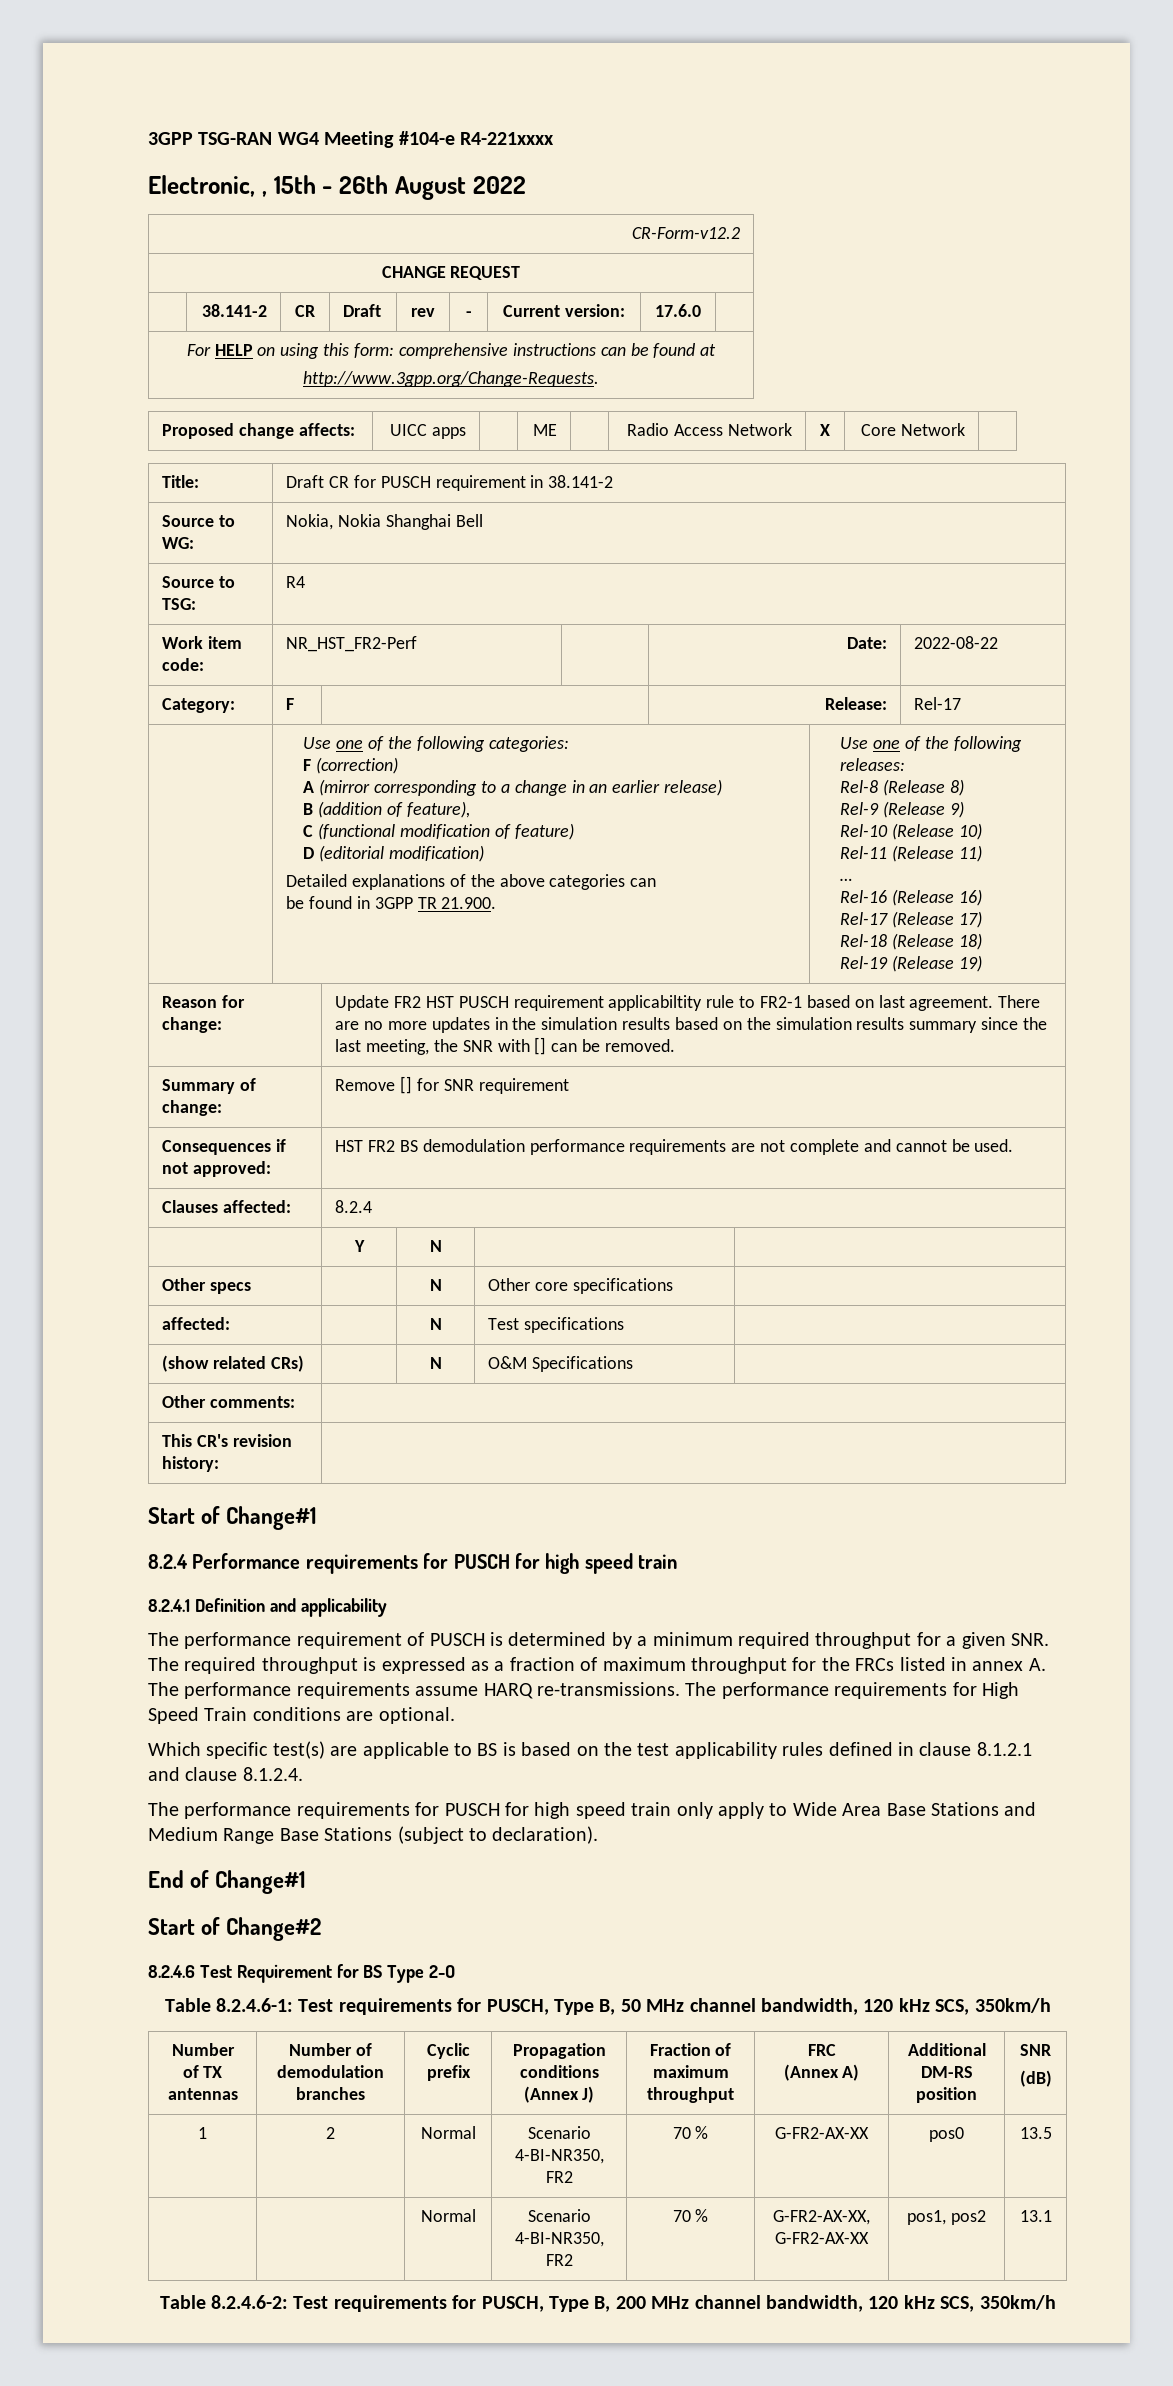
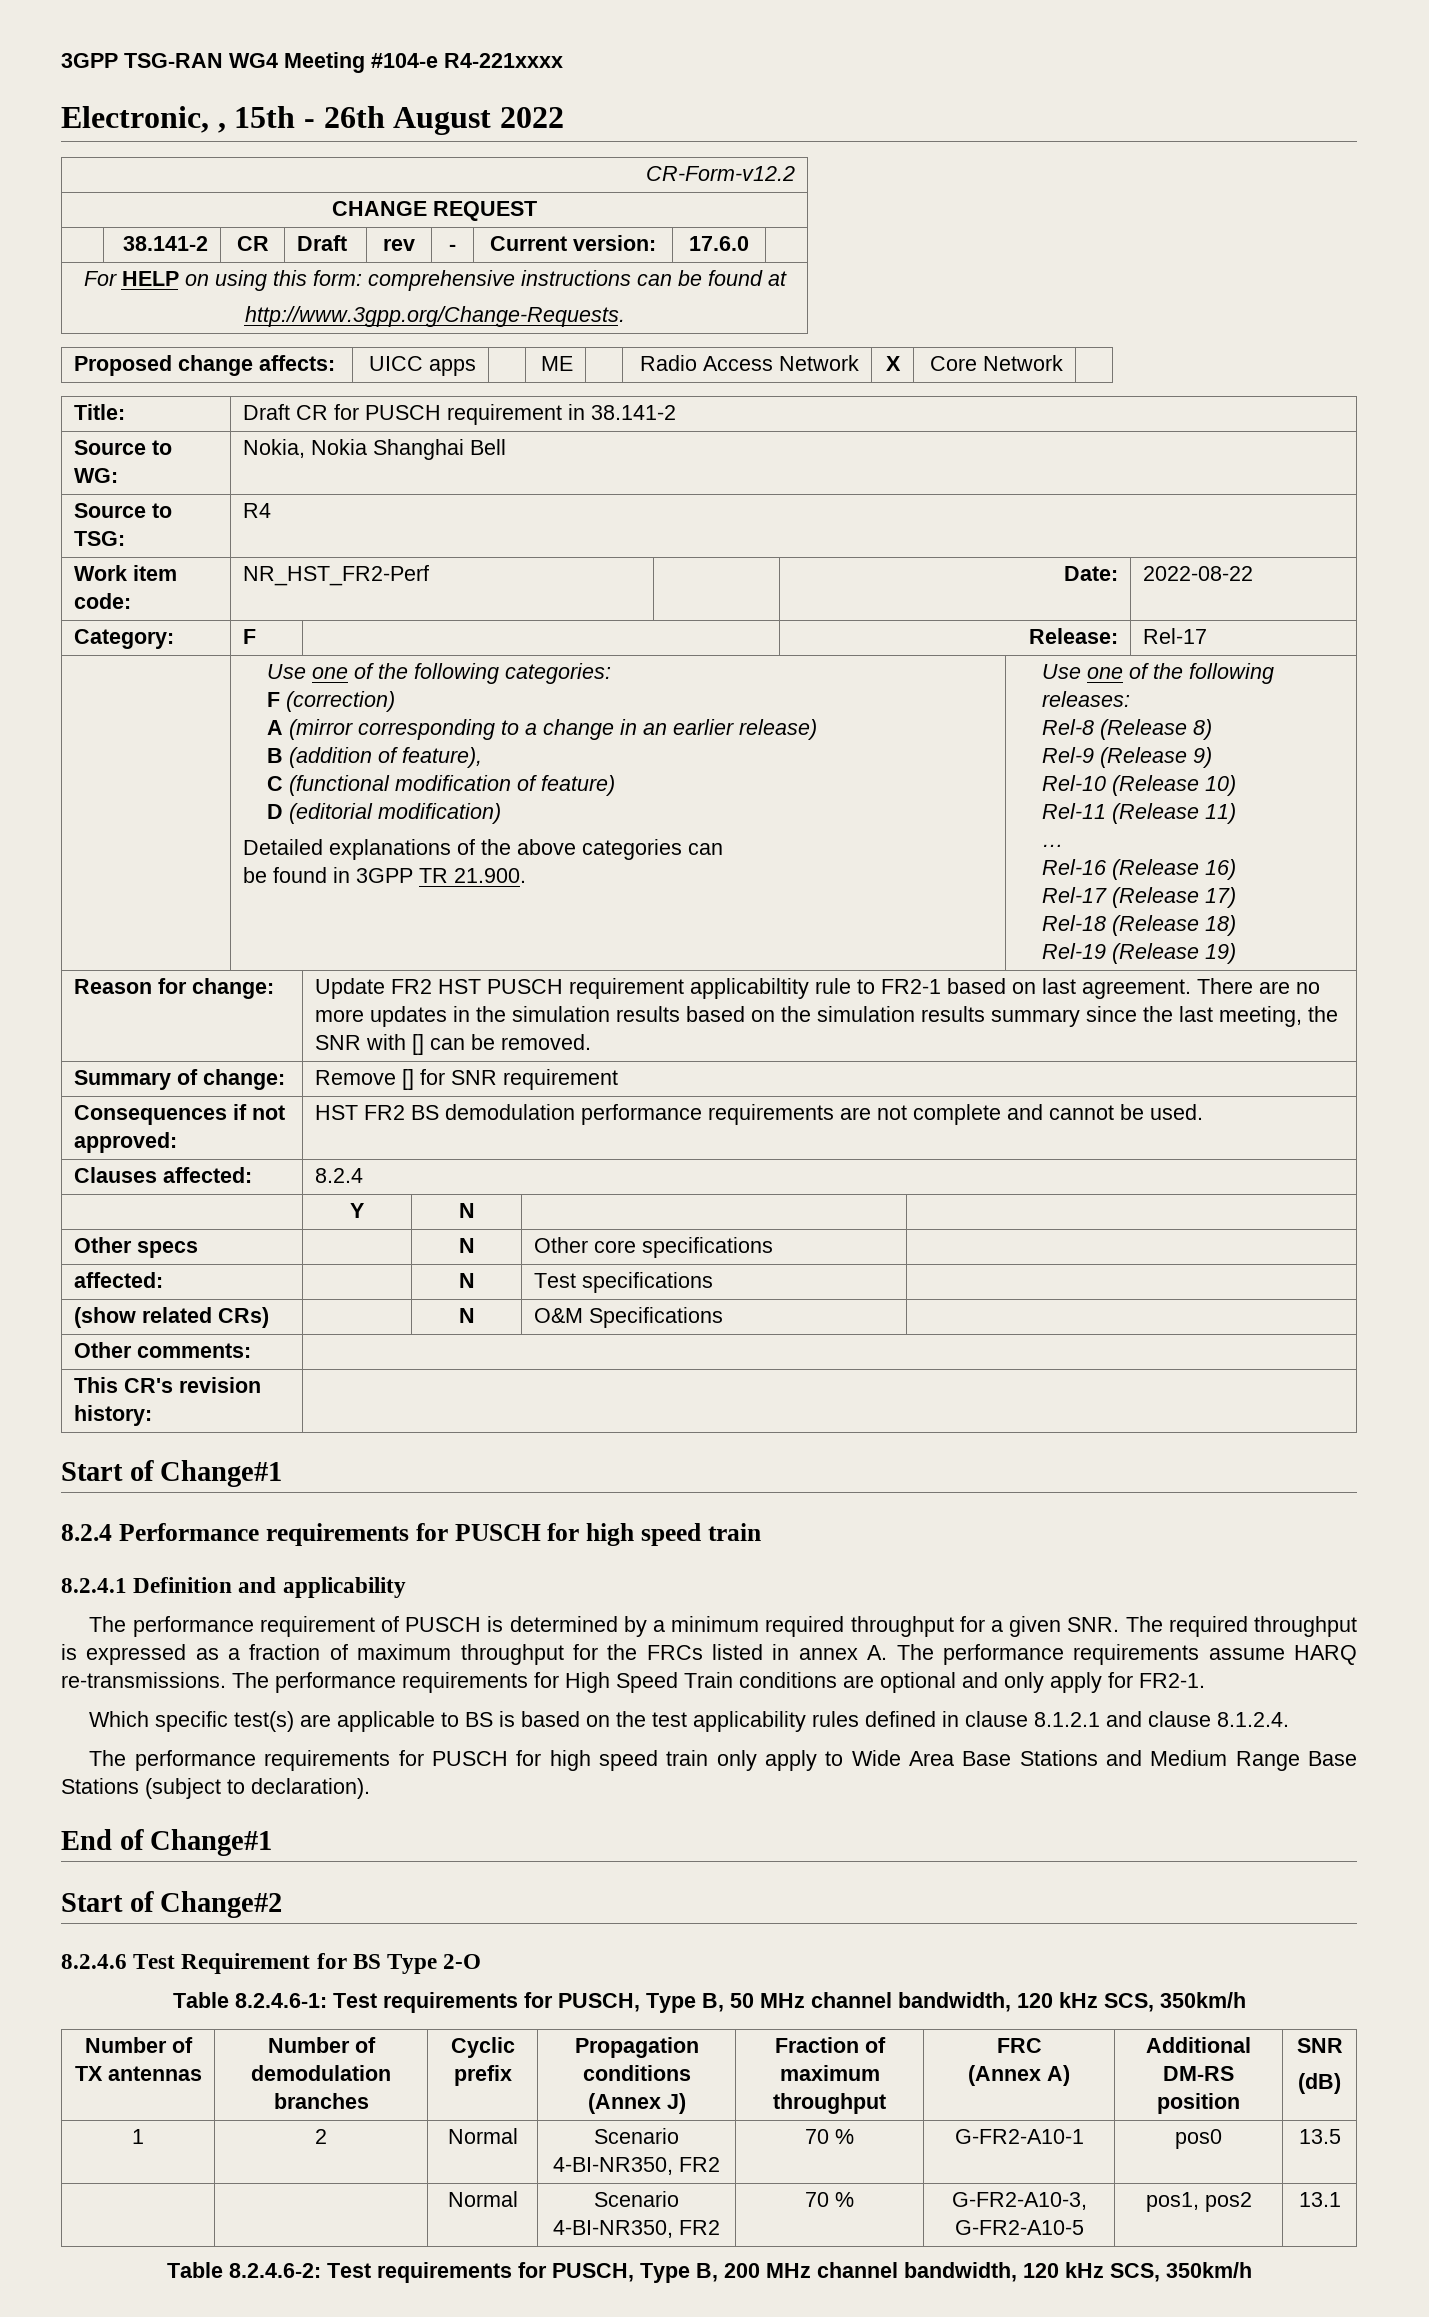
[378,1707,455,1724] optional. -> [880,1672,1205,1693] optional and only apply for FR2-1.
[775,2127,869,2139] G-FR2-AX-XX -> [954,2129,1084,2144] G-FR2-A10-1
[773,2210,870,2225] [775,2232,869,2244] G-FR2-AX-XX, G-FR2-AX-XX -> [951,2192,1087,2210] [954,2220,1084,2235] G-FR2-A10-3, G-FR2-A10-5

